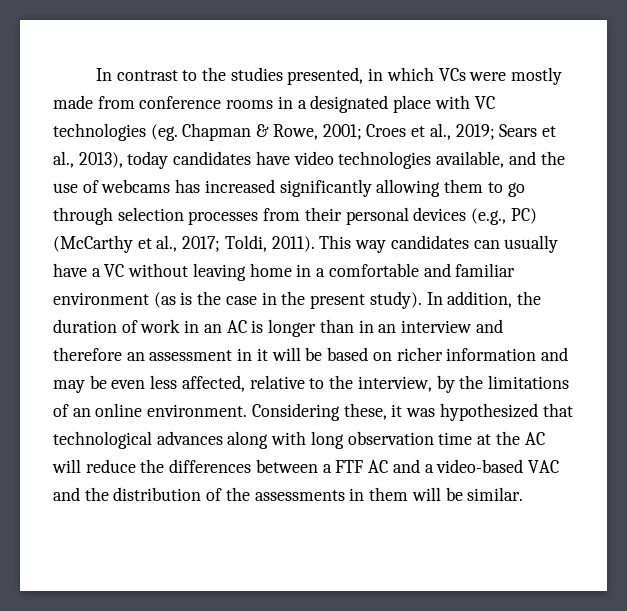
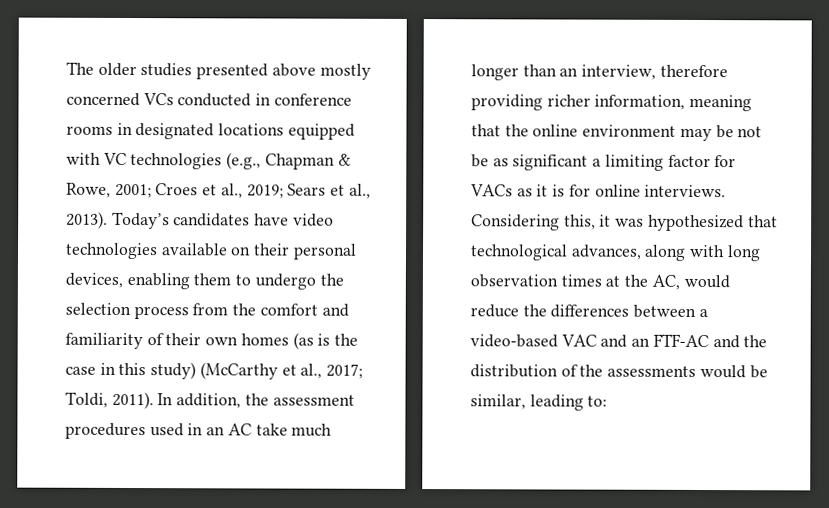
[95,67,563,85] [53,95,432,113] In contrast to the studies presented, in which VCs were mostly made from conference rooms in a designated place -> [66,61,371,80] [66,92,352,107] [66,122,355,140] The older studies presented above mostly concerned VCs conducted in conference rooms in designated locations equipped
[150,124,178,141] (eg. -> [226,152,262,170] (e.g.,
[78,151,169,169] 2013), today -> [66,211,170,230] 2013). Today’s
[436,151,565,168] [53,179,525,197] [53,207,537,225] available, and the use of webcams has increased significantly allowing them to go through selection processes from their personal devices (e.g., PC) -> [160,243,357,260] [65,272,344,290] [65,302,349,320] [65,332,359,350] [65,362,197,380] available on their personal devices, enabling them to undergo the selection process from the comfort and familiarity of their own homes (as is the case in this study)
[319,235,559,253] [53,263,516,281] [53,291,541,309] [53,319,503,337] [53,347,568,361] [53,375,569,393] [53,403,387,421] This way candidates can usually have a VC without leaving home in a comfortable and familiar environment (as is the case in the present study). In addition, the duration of work in an AC is longer than in an interview and therefore an assessment in it will be based on richer information and may be even less affected, relative to the interview, by the limitations of an online environment. Considering these, -> [157,393,355,409] [65,422,333,440] [471,64,728,81] [471,94,753,112] [471,124,763,142] [471,154,737,171] [470,184,727,198] [471,214,596,231] In addition, the assessment procedures used in an AC take much longer than an interview, therefore providing richer information, meaning that the online environment may be not be as significant a limiting factor for VACs as it is for online interviews. Considering this,
[156,431,223,445] advances -> [570,244,642,260] advances,
[438,432,473,445] time -> [560,274,602,287] times
[524,432,545,445] [52,459,81,473] AC will -> [651,274,730,290] AC, would
[335,459,559,473] FTF AC and a video-based VAC -> [470,333,709,348] video-based VAC and an FTF-AC
[349,487,524,501] in them will be similar. -> [699,364,768,379] [470,394,608,411] would be similar, leading to:

